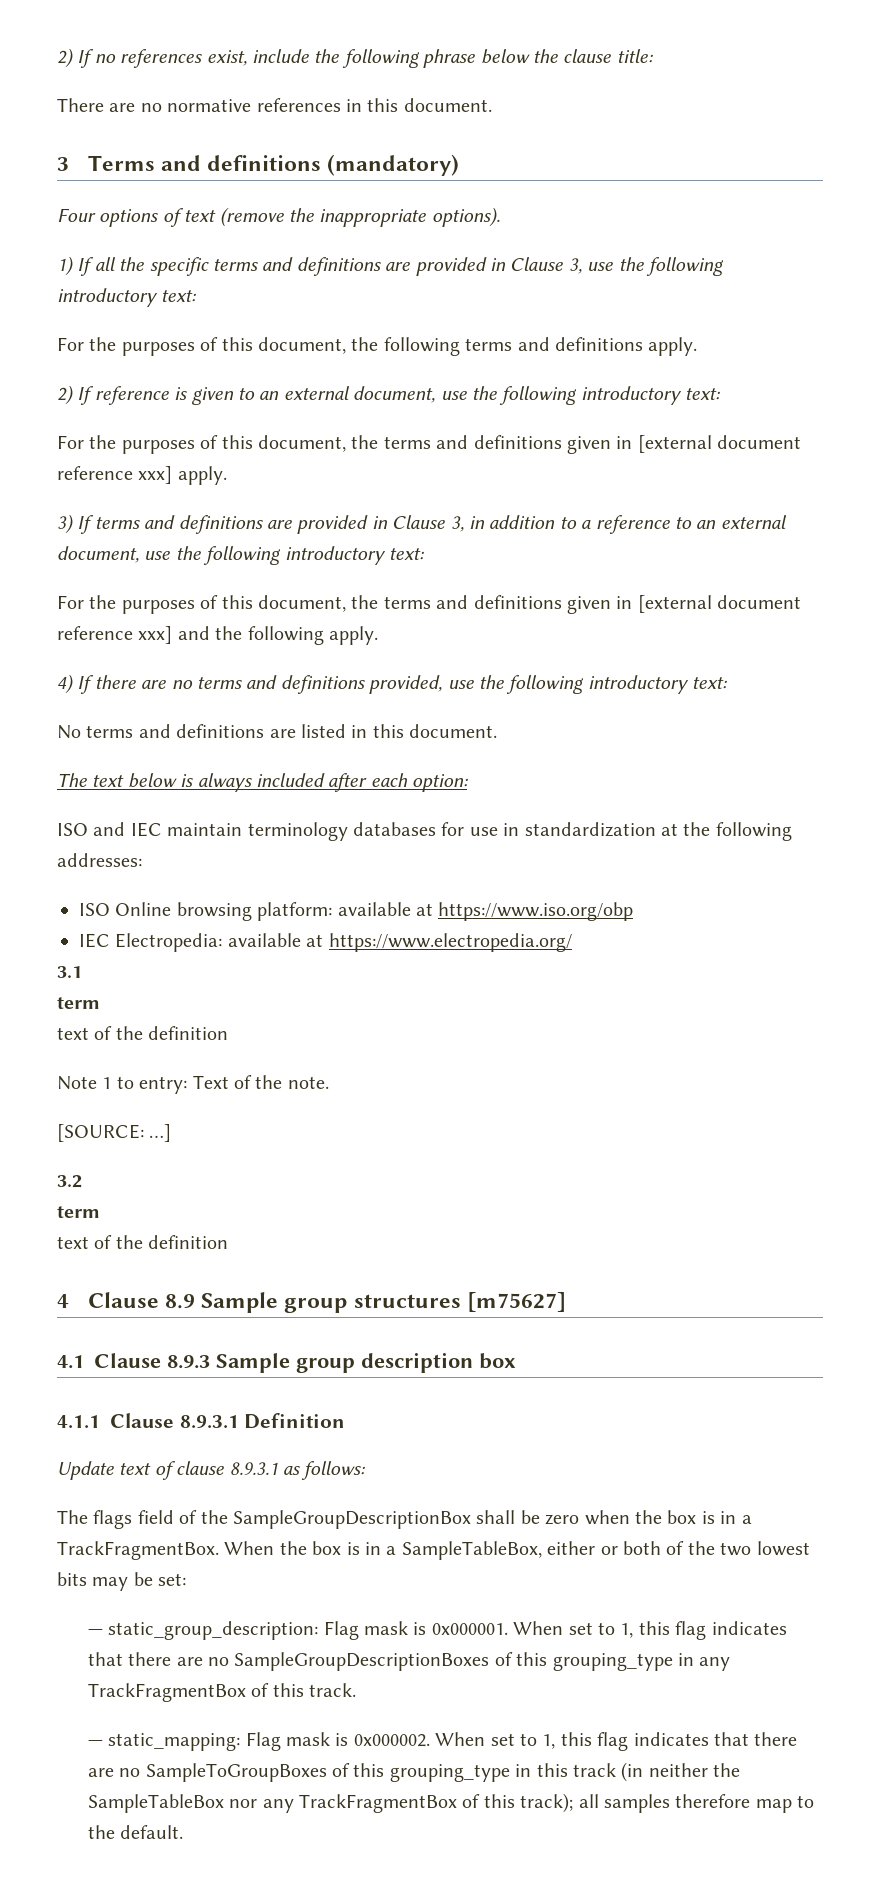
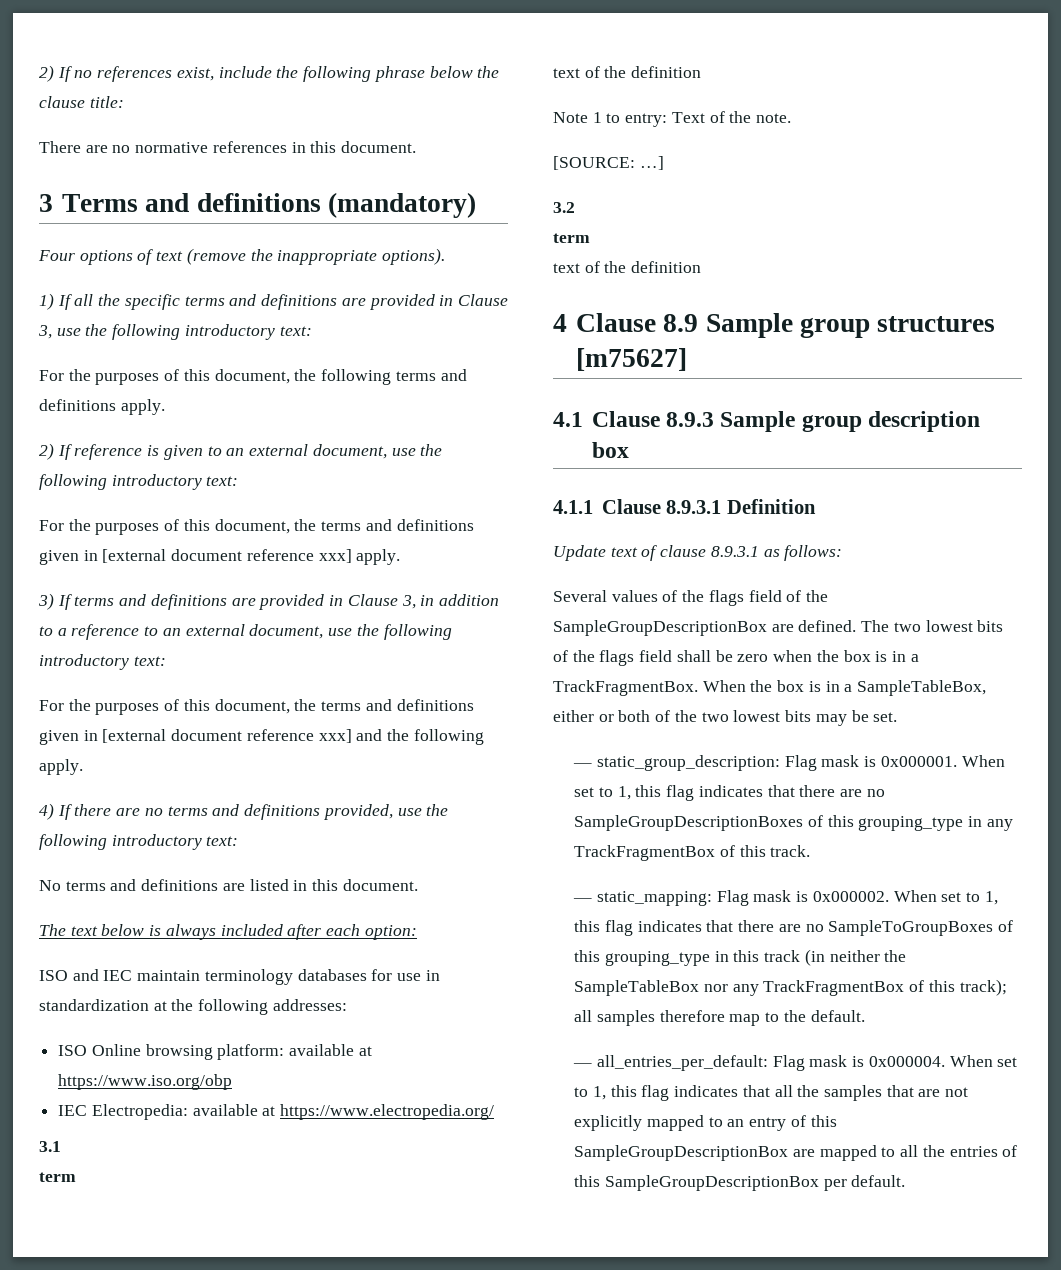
[57,1510,88,1524] The -> [553,590,705,602] Several values of the
(471, 1519) none -> [771,620,1004,632] [553,650,673,666] are defined. The two lowest bits of the flags field
[158,1573,187,1586] set: -> [873,712,898,722] set.
(184, 1832) none -> [573,1055,1018,1071] [574,1085,969,1101] [574,1115,837,1131] [574,1145,1018,1161] [574,1175,906,1191] // — all_entries_per_default: Flag mask is 0x000004. When set to 1, this flag indicates that all the samples that are not explicitly mapped to an entry of this SampleGroupDescriptionBox are mapped to all the entries of this SampleGroupDescriptionBox per default.

